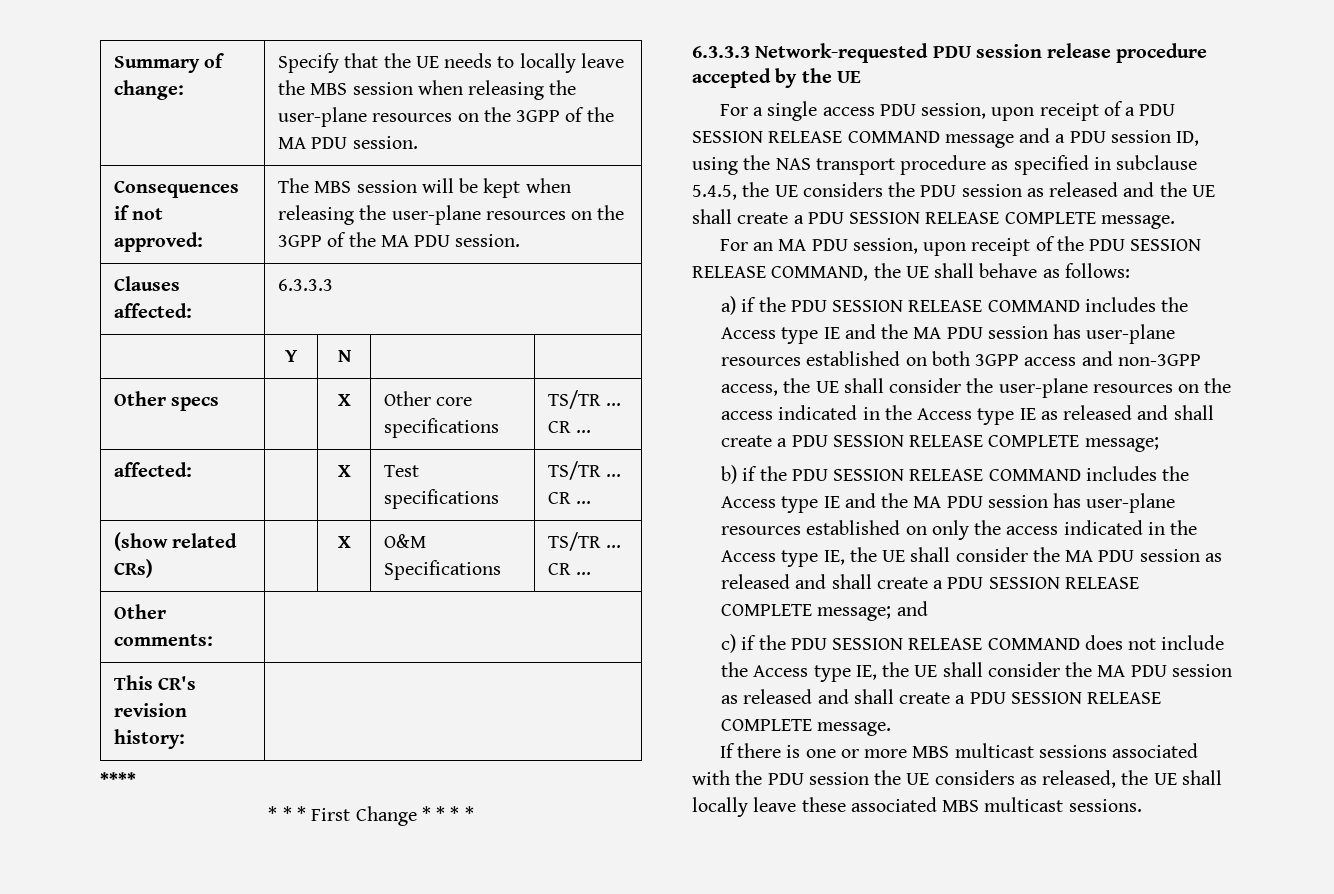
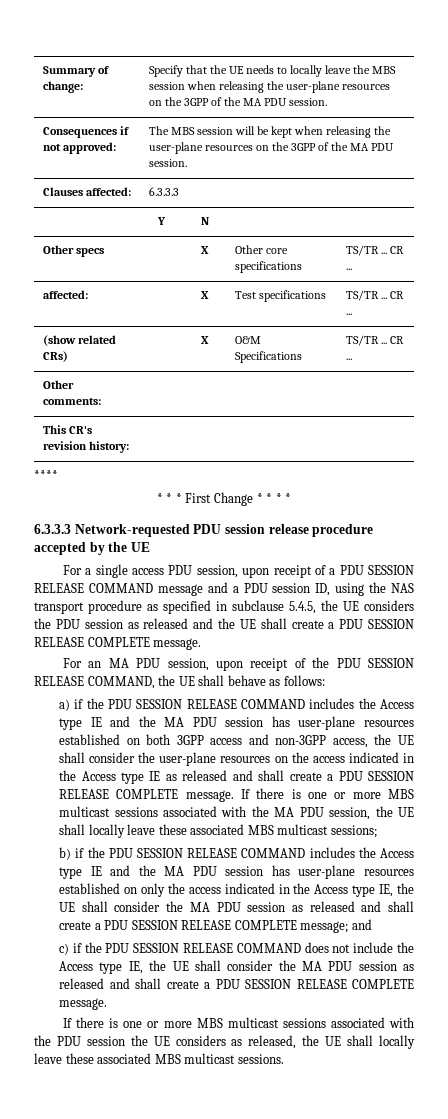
[1084,437,1159,452] message; -> [185,788,414,802] [59,806,414,820] [59,824,377,838] message. If there is one or more MBS multicast sessions associated with the MA PDU session, the UE shall locally leave these associated MBS multicast sessions;

